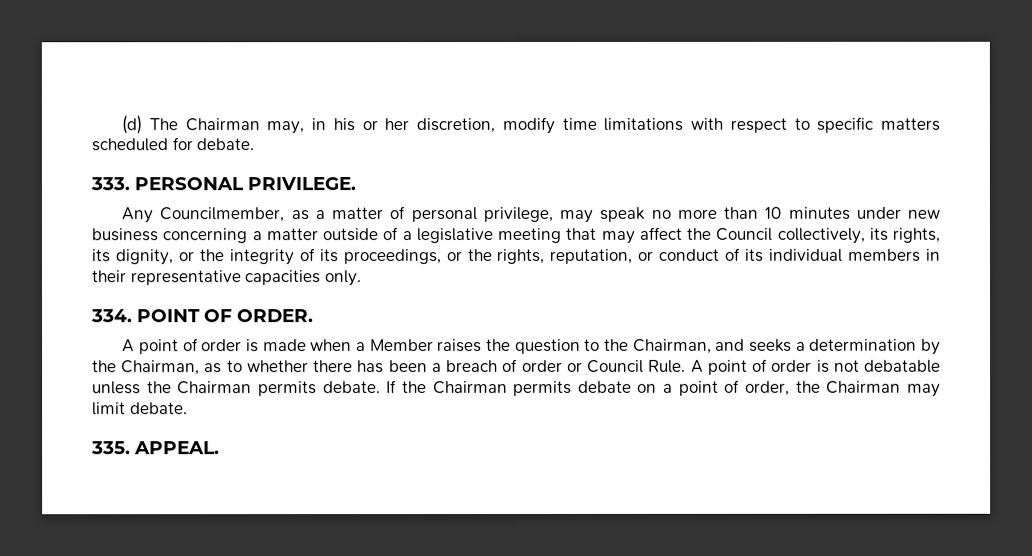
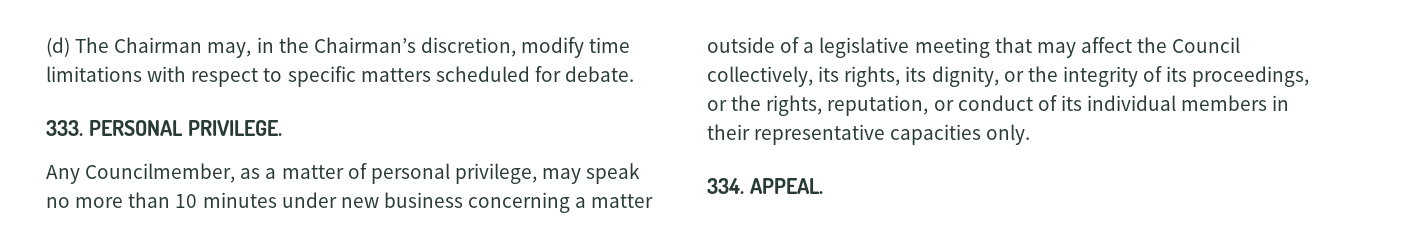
[332,118,410,132] his or her -> [278,37,416,53] the Chairman’s
[137,309,314,323] [122,338,941,355] [92,358,941,376] [92,379,941,397] [92,402,188,416] [91,441,131,455] POINT OF ORDER. // A point of order is made when a Member raises the question to the Chairman, and seeks a determination by the Chairman, as to whether there has been a breach of order or Council Rule. A point of order is not debatable unless the Chairman permits debate. If the Chairman permits debate on a point of order, the Chairman may limit debate. // 335. -> (744, 186) none

